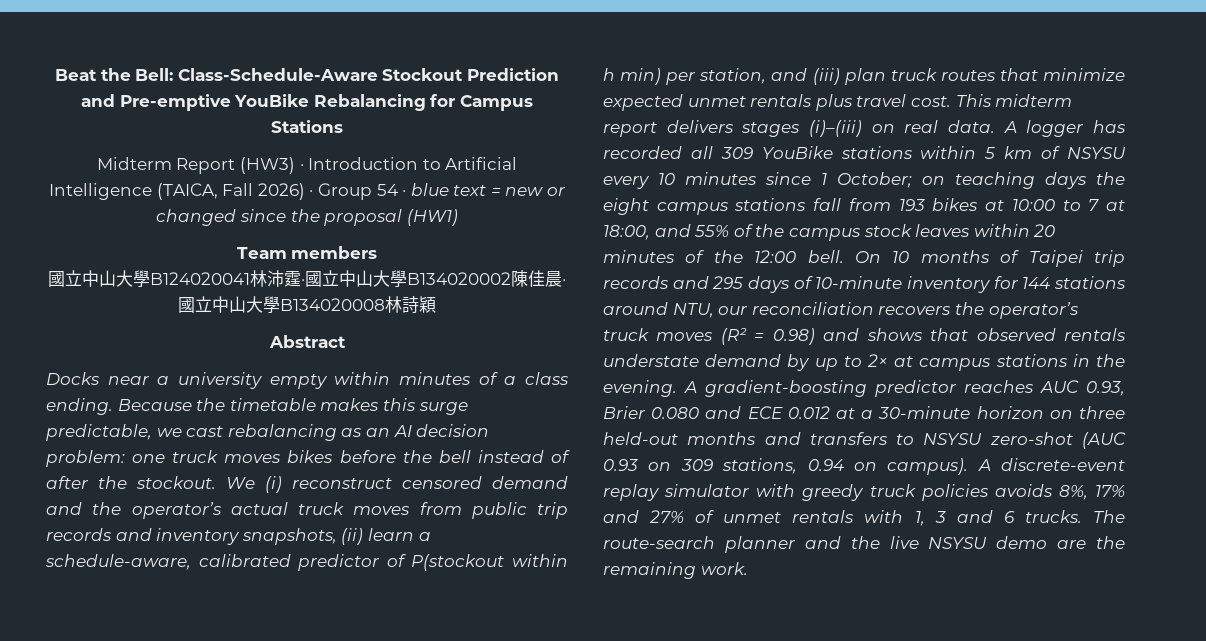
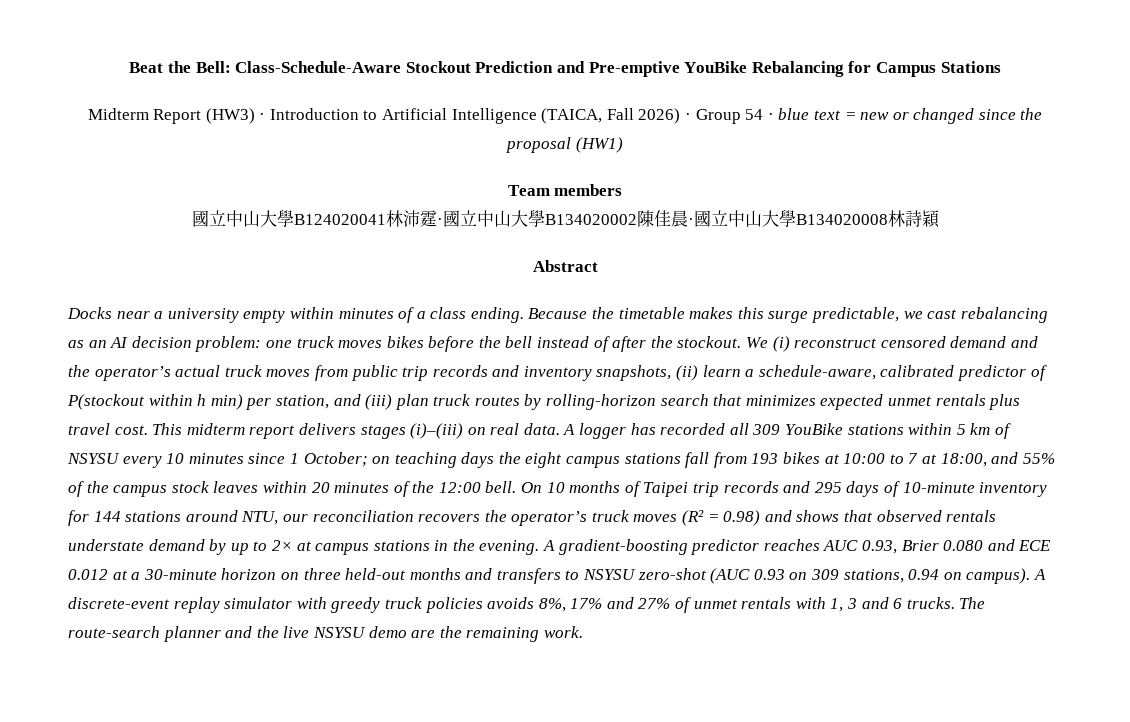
[999,68,1125,81] that minimize -> [524,394,816,410] by rolling-horizon search that minimizes

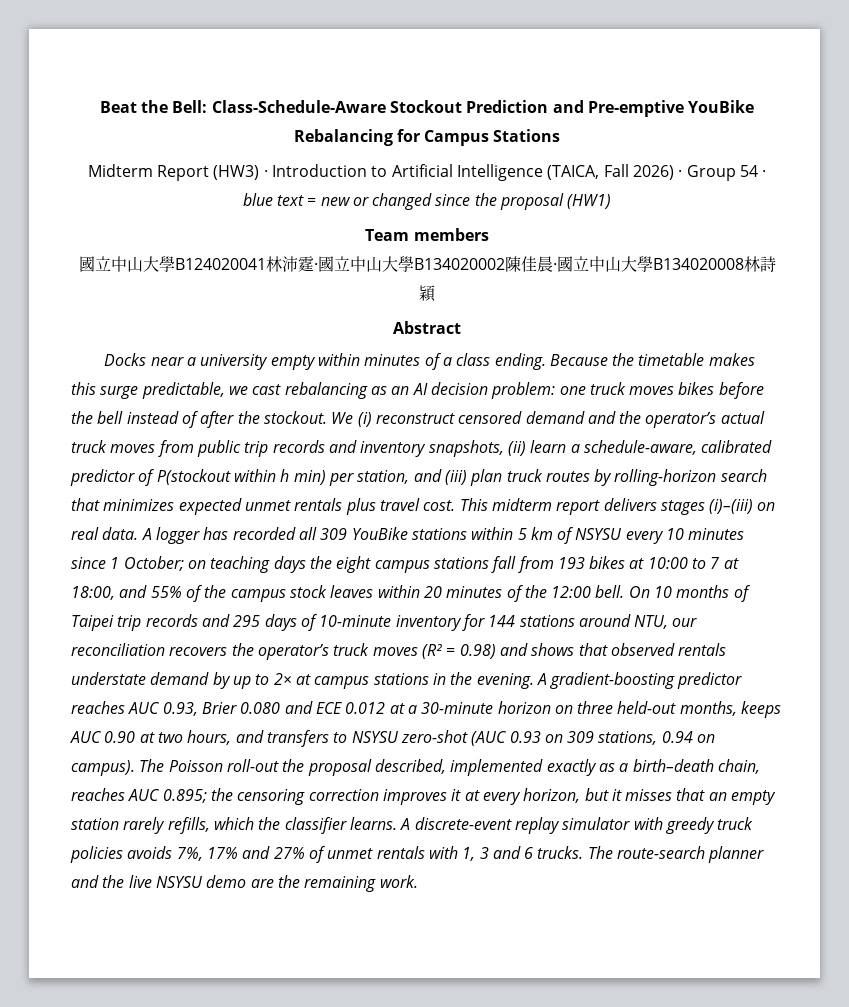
[409,568,461,580] months -> [679,701,782,718] [70,730,232,745] months, keeps AUC 0.90 at two hours,
(1031, 576) none -> [139,759,760,776] [71,788,777,805] [71,817,397,834] The Poisson roll-out the proposal described, implemented exactly as a birth–death chain, reaches AUC 0.895; the censoring correction improves it at every horizon, but it misses that an empty station rarely refills, which the classifier learns.
[538,598,566,612] 8%, -> [176,847,203,861] 7%,

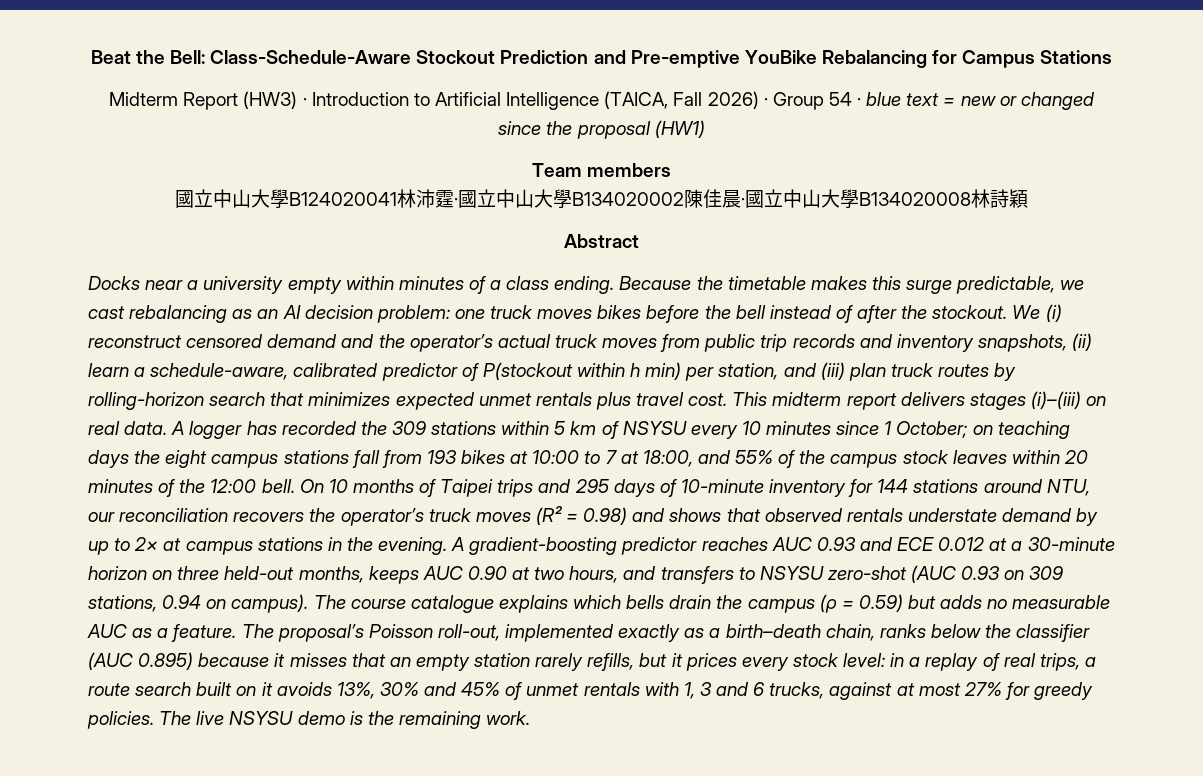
[298,527,408,540] all 309 YouBike -> [360,421,427,435] the 309
[117,614,198,631] trip records -> [497,479,534,497] trips
[162,702,281,716] 0.93, Brier 0.080 -> [816,537,856,551] 0.93
[168,759,446,776] Poisson roll-out the proposal described, -> [350,594,1111,613] [87,624,500,642] course catalogue explains which bells drain the campus (ρ = 0.59) but adds no measurable AUC as a feature. The proposal’s Poisson roll-out,
[71,788,609,805] reaches AUC 0.895; the censoring correction improves it at every horizon, but -> [879,624,1091,642] [88,652,270,670] ranks below the classifier (AUC 0.895) because
[213,817,754,834] [70,846,305,863] which the classifier learns. A discrete-event replay simulator with greedy truck policies avoids 7%, 17% and 27% -> [639,653,1096,671] [88,682,501,699] but it prices every stock level: in a replay of real trips, a route search built on it avoids 13%, 30% and 45%
[537,846,765,863] [71,875,125,888] trucks. The route-search planner and the -> [769,682,1094,700] [87,711,192,729] trucks, against at most 27% for greedy policies. The
[250,879,274,888] are -> [349,711,363,725] is

